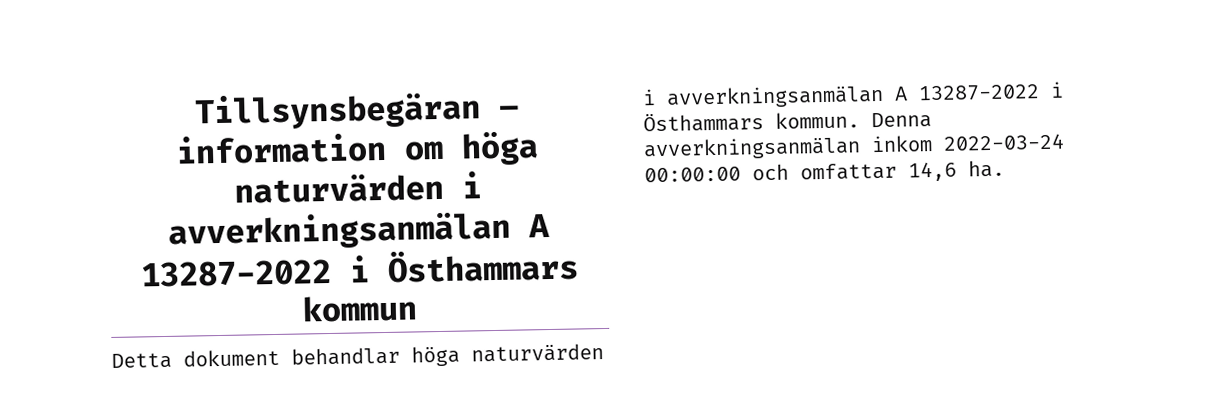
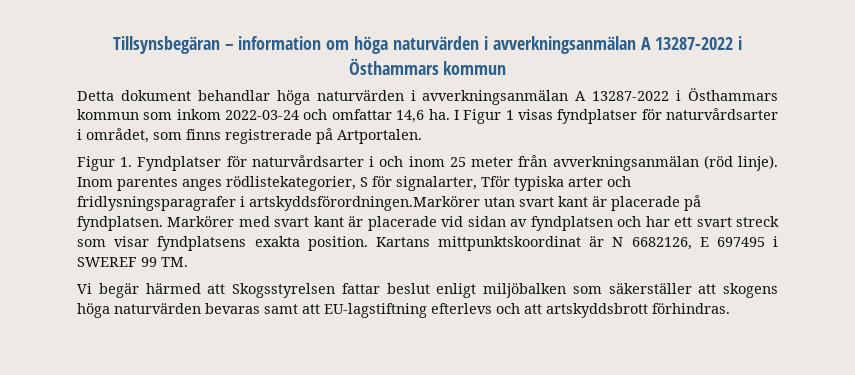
[775,111,932,129] [643,136,861,161] kommun. Denna avverkningsanmälan -> [77,109,173,120] kommun som
[644,166,741,183] 00:00:00 -> (300, 115) none
(1005, 168) none -> [453,108,778,124] [77,128,422,144] [77,155,778,171] [77,176,631,191] [77,195,701,211] [77,216,779,231] [77,236,778,251] [77,257,188,267] [77,283,778,298] [77,303,730,318] I Figur 1 visas fyndplatser för naturvårdsarter i området, som finns registrerade på Artportalen. // Figur 1. Fyndplatser för naturvårdsarter i och inom 25 meter från avverkningsanmälan (röd linje). Inom parentes anges rödlistekategorier, S för signalarter, Tför typiska arter och fridlysningsparagrafer i artskyddsförordningen.Markörer utan svart kant är placerade på fyndplatsen. Markörer med svart kant är placerade vid sidan av fyndplatsen och har ett svart streck som visar fyndplatsens exakta position. Kartans mittpunktskoordinat är N 6682126, E 697495 i SWEREF 99 TM. // Vi begär härmed att Skogsstyrelsen fattar beslut enligt miljöbalken som säkerställer att skogens höga naturvärden bevaras samt att EU-lagstiftning efterlevs och att artskyddsbrott förhindras.

